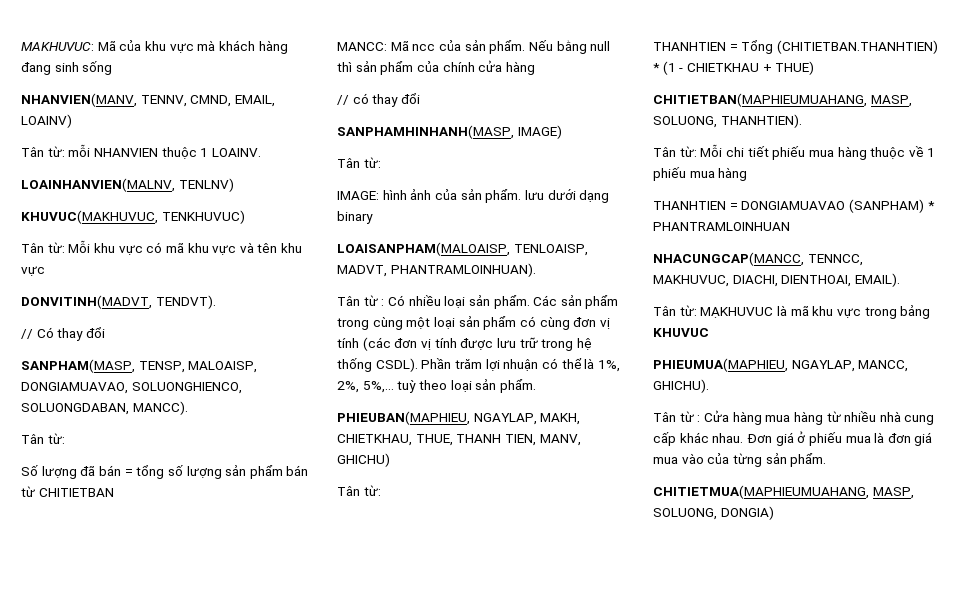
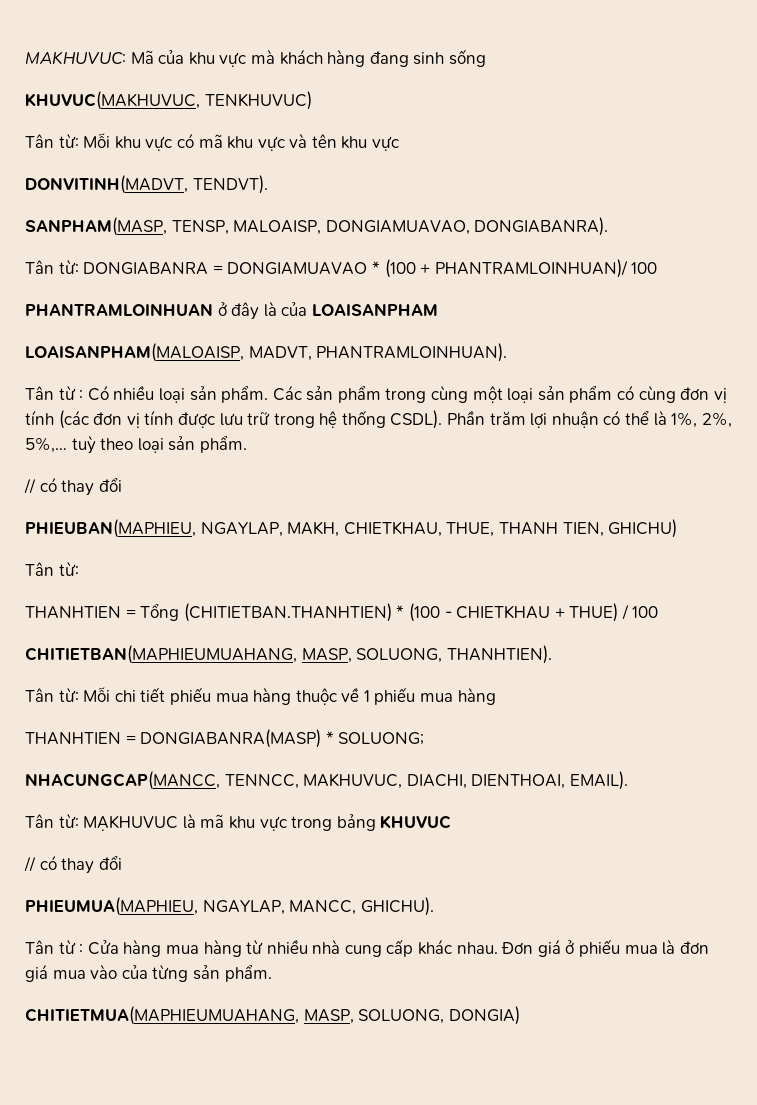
[21,93,275,107] [21,114,72,128] [21,144,261,159] [21,178,234,192] // NHANVIEN(MANV, TENNV, CMND, EMAIL, LOAINV) // Tân từ: mỗi NHANVIEN thuộc 1 LOAINV. // LOAINHANVIEN(MALNV, TENLNV) -> (486, 58) none
[21,326,105,341] // // Có thay đổi -> (268, 184) none
[131,382,242,394] [21,401,188,415] [21,433,65,444] [21,464,309,479] [21,486,114,497] [337,39,611,54] [337,60,535,75] [337,92,420,107] [337,125,562,139] [337,157,381,168] [337,188,610,203] [337,211,373,224] SOLUONGHIENCO, SOLUONGDABAN, MANCC). // Tân từ: // Số lượng đã bán = tổng số lượng sản phẩm bán từ CHITIETBAN // MANCC: Mã ncc của sản phẩm. Nếu bằng null thì sản phẩm của chính cửa hàng // // có thay đổi // SANPHAMHINHANH(MASP, IMAGE) // Tân từ: // IMAGE: hình ảnh của sản phẩm. lưu dưới dạng binary -> [474,217,609,236] [25,259,658,278] [25,301,438,320] DONGIABANRA). // Tân từ: DONGIABANRA = DONGIAMUAVAO * (100 + PHANTRAMLOINHUAN)/ 100 // PHANTRAMLOINHUAN ở đây là của LOAISANPHAM
[513,244,588,256] TENLOAISP, -> (244, 352) none
(536, 385) none -> [24,477,122,496] // // có thay đổi
[539,434,581,446] MANV, -> (604, 529) none
[662,61,676,75] (1 -> [408,603,440,622] (100
(815, 68) none -> [621,604,659,620] / 100
[741,199,935,213] [653,222,790,231] DONGIAMUAVAO (SANPHAM) * PHANTRAMLOINHUAN -> [140,729,425,748] DONGIABANRA(MASP) * SOLUONG;
(709, 332) none -> [24,855,122,874] // // có thay đổi

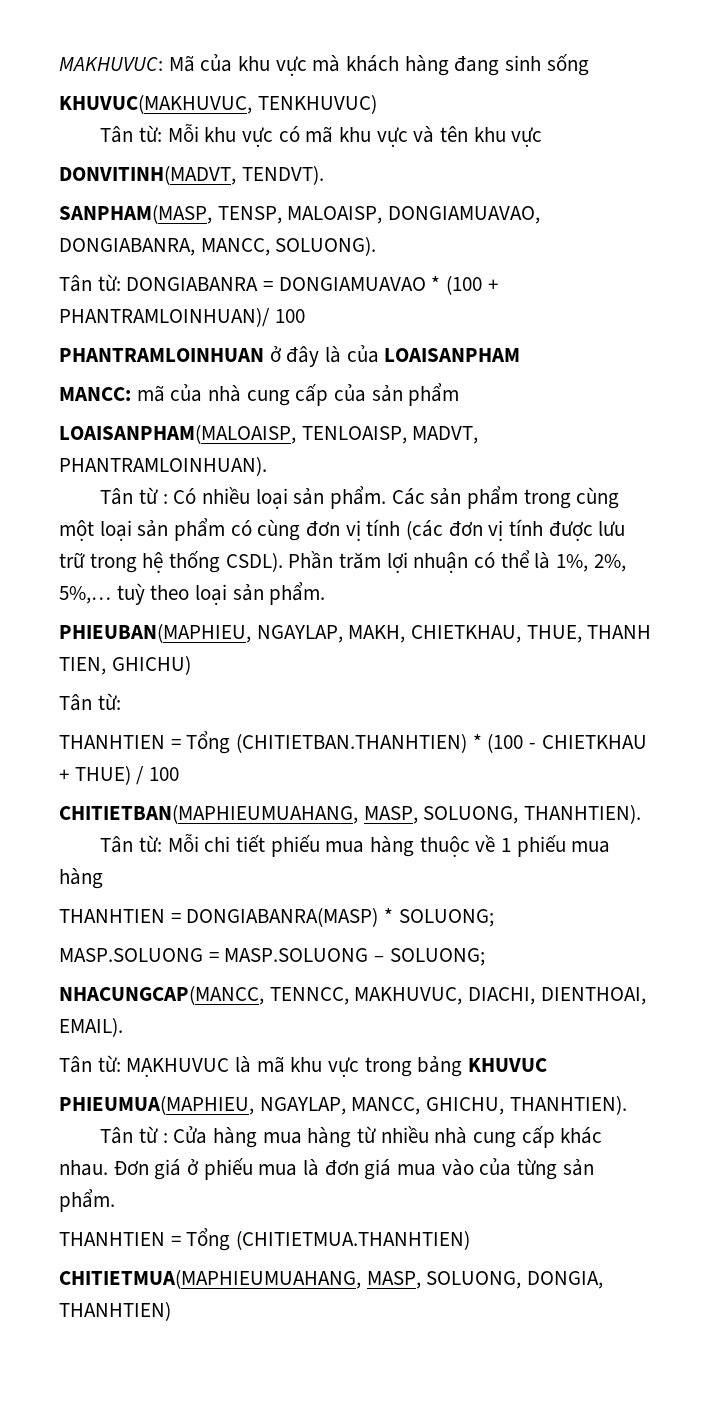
[474,217,609,236] DONGIABANRA). -> [59,236,377,256] DONGIABANRA, MANCC, SOLUONG).
(438, 309) none -> [59,383,460,406] // MANCC: mã của nhà cung cấp của sản phẩm
(244, 352) none -> [301,426,407,444] TENLOAISP,
[24,477,122,496] // // có thay đổi -> (326, 593) none
(425, 738) none -> [59,948,485,966] // MASP.SOLUONG = MASP.SOLUONG – SOLUONG;
[24,855,122,874] // // có thay đổi -> (548, 1065) none
[360,897,434,916] GHICHU). -> [426,1095,627,1115] GHICHU, THANHTIEN).
(272, 973) none -> [59,1228,471,1251] // THANHTIEN = Tổng (CHITIETMUA.THANHTIEN)
[448,1006,520,1025] DONGIA) -> [527,1271,604,1289] [59,1301,171,1321] DONGIA, THANHTIEN)

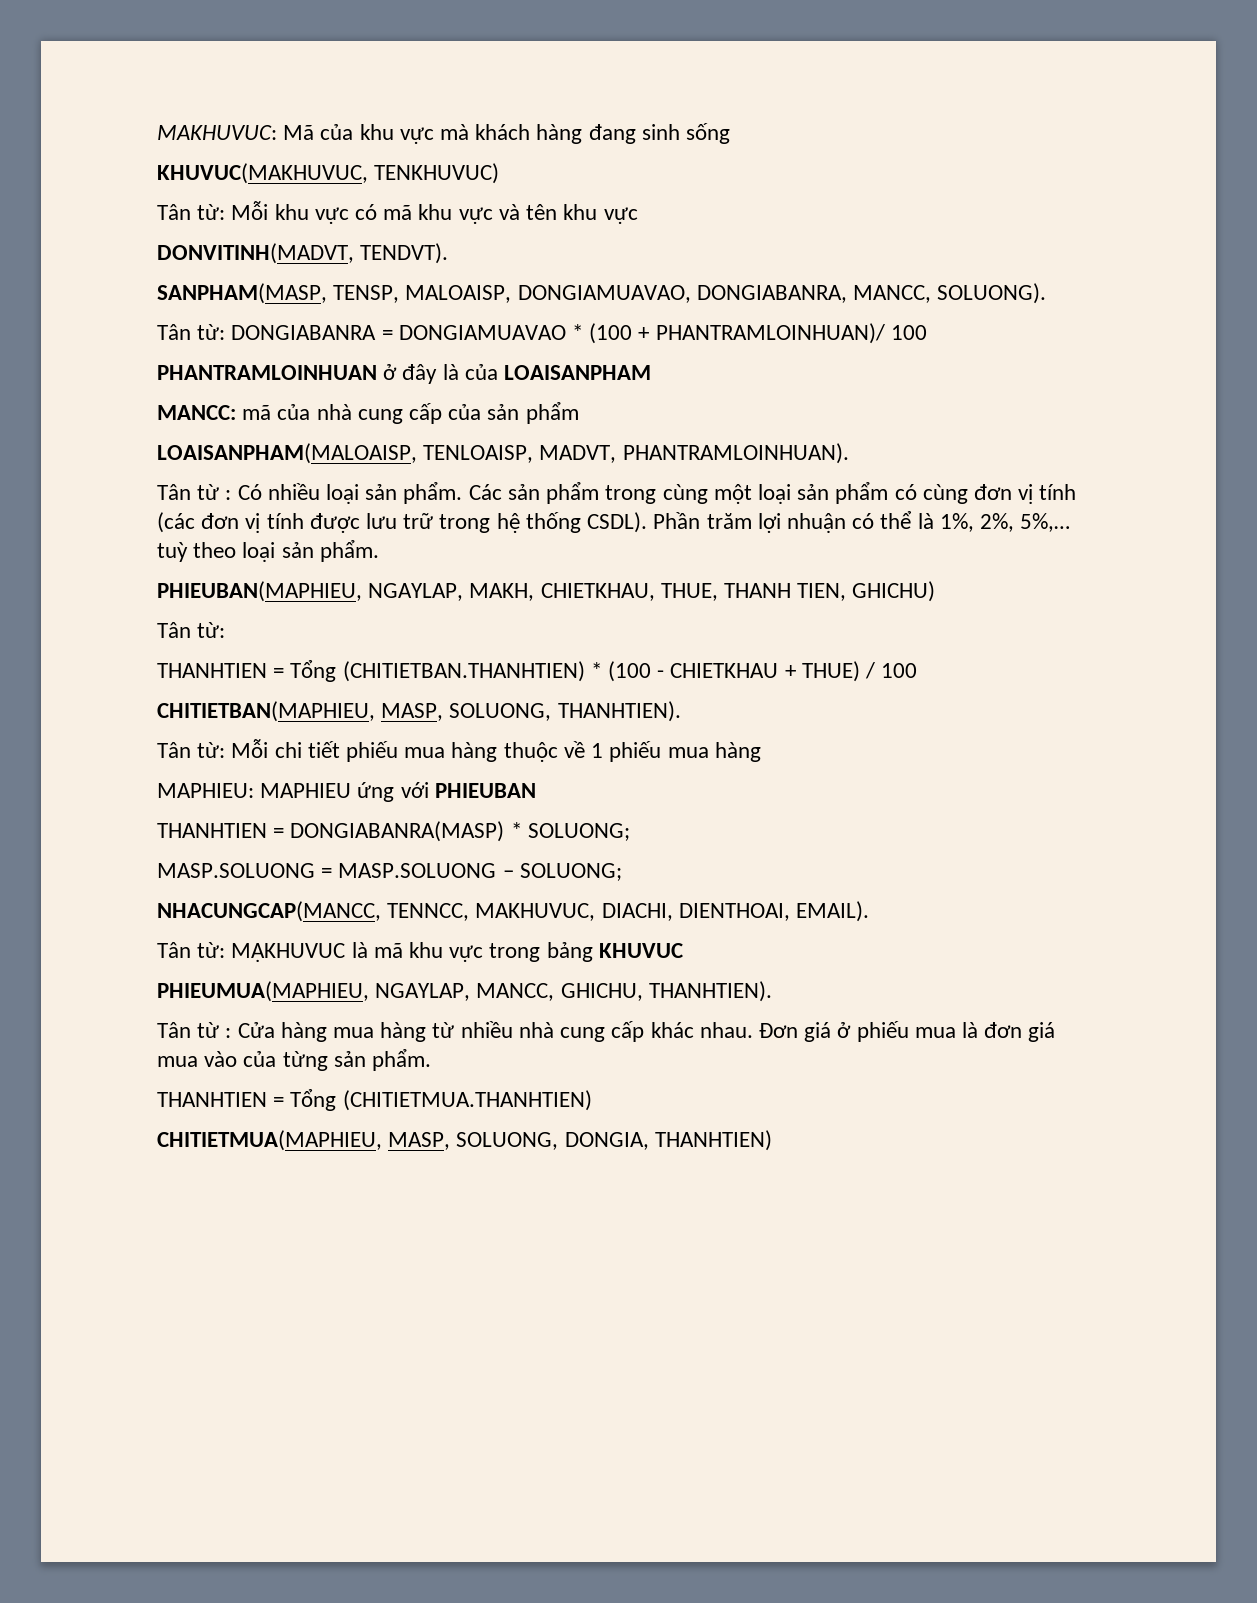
[59,804,358,824] CHITIETBAN(MAPHIEUMUAHANG, -> [157,701,375,722] CHITIETBAN(MAPHIEU,
(103, 878) none -> [157,782,536,802] // MAPHIEU: MAPHIEU ứng với PHIEUBAN
[59,1269,361,1289] CHITIETMUA(MAPHIEUMUAHANG, -> [157,1130,382,1151] CHITIETMUA(MAPHIEU,

